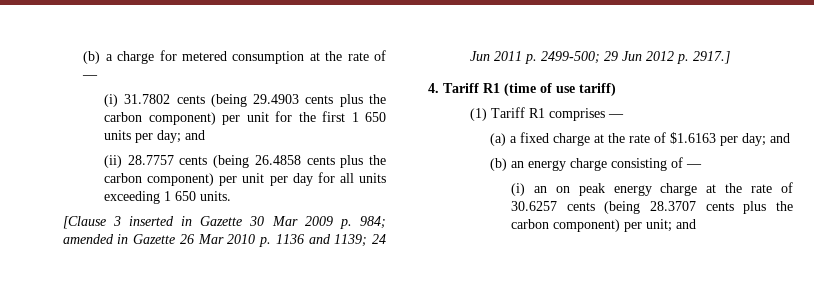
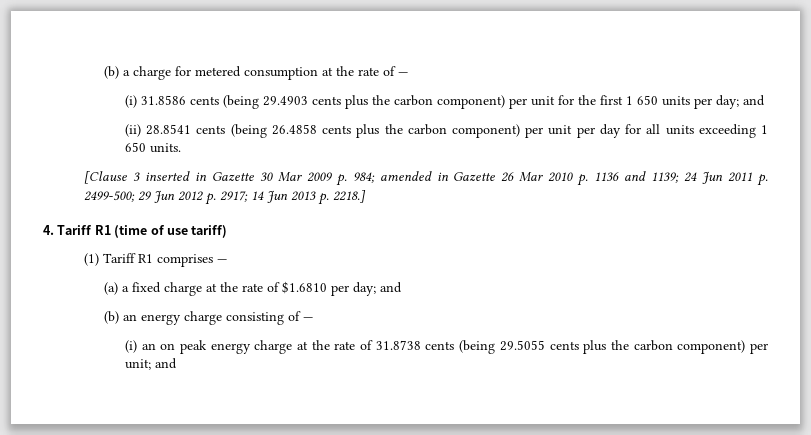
[124,94,171,104] 31.7802 -> [140,95,186,105] 31.8586
[127,155,174,165] 28.7757 -> [146,124,192,135] 28.8541
[692,51,730,64] 2917.] -> [219,190,366,205] 2917; 14 Jun 2013 p. 2218.]
[670,132,717,144] $1.6163 -> [282,281,328,294] $1.6810
[511,201,697,214] 30.6257 cents (being 28.3707 -> [375,340,545,354] 31.8738 cents (being 29.5055

